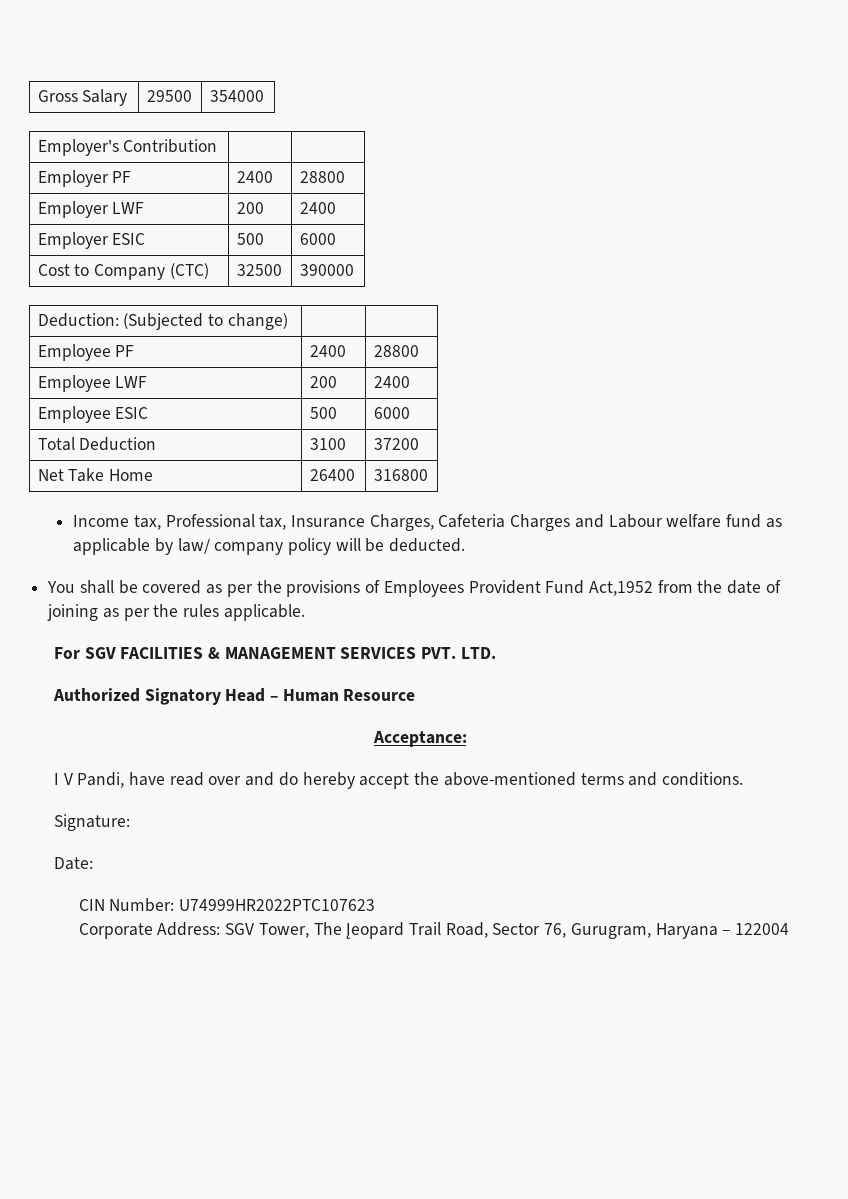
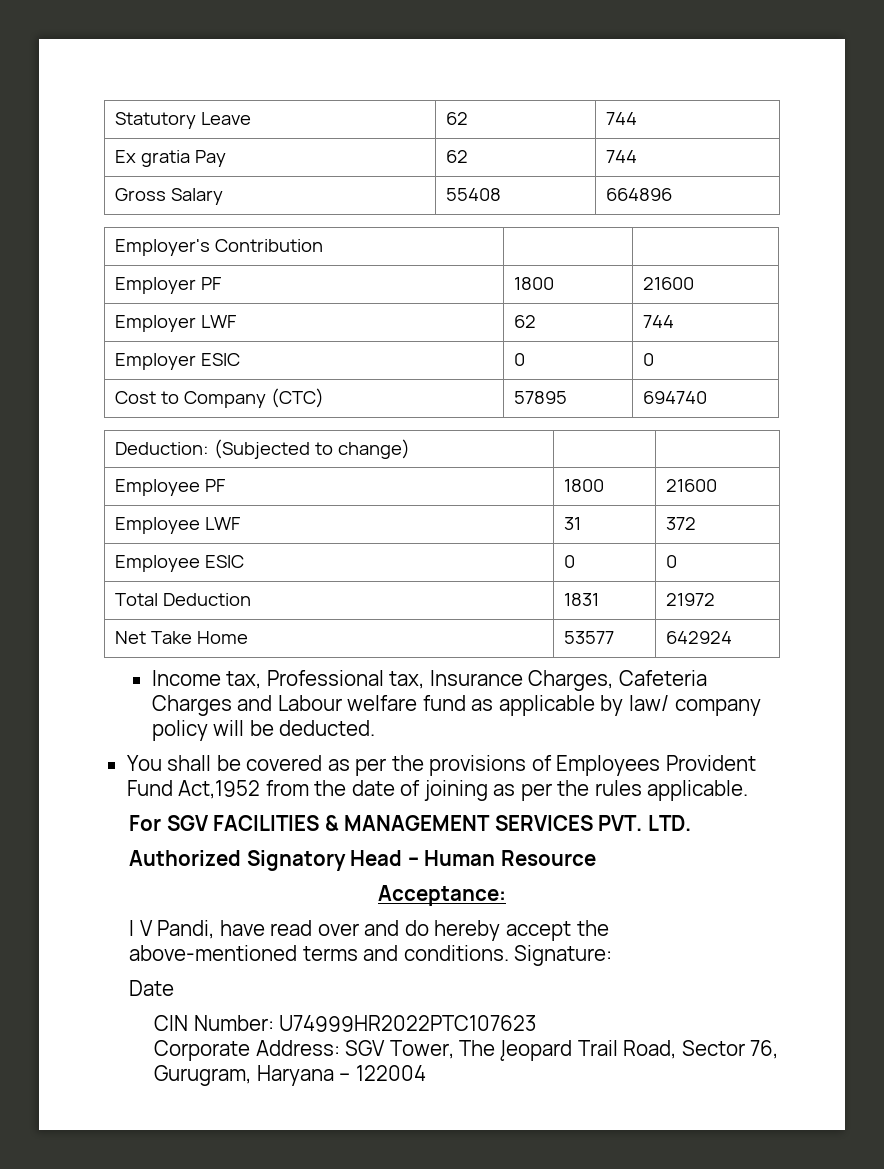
(37, 96) none -> [114,112,251,129] [445,112,468,125] [605,112,637,125] [114,150,226,167] [445,150,468,163] [605,150,637,163] Statutory Leave | 62 | 744 // Ex gratia Pay | 62 | 744 //
[146,90,192,102] [209,90,264,102] 29500 | 354000 -> [445,188,501,201] [605,188,672,201] 55408 | 664896
[236,171,273,183] [299,171,345,183] 2400 | 28800 -> [513,277,554,290] [642,277,694,290] 1800 | 21600
[236,202,264,214] [299,202,336,214] 200 | 2400 -> [513,315,536,328] [642,315,674,328] 62 | 744
[236,233,264,245] [299,233,336,245] 500 | 6000 -> [513,353,525,366] [642,353,654,366] 0 | 0
[236,264,282,276] [299,264,354,276] 32500 | 390000 -> [513,391,567,404] [642,391,707,404] 57895 | 694740
[309,345,346,357] [373,345,419,357] 2400 | 28800 -> [563,479,604,492] [665,479,717,492] 1800 | 21600
[309,376,337,388] [373,376,410,388] 200 | 2400 -> [563,517,581,530] [665,517,696,530] 31 | 372
[309,407,337,419] [373,407,410,419] 500 | 6000 -> [563,555,575,568] [665,555,677,568] 0 | 0
[309,438,346,450] [373,438,419,450] 3100 | 37200 -> [563,593,599,606] [665,593,715,606] 1831 | 21972
[309,469,355,481] [373,469,428,481] 26400 | 316800 -> [563,631,614,644] [665,631,732,644] 53577 | 642924
(743, 779) // -> (509, 953) none
[53,857,93,870] Date: -> [129,980,175,996] Date

